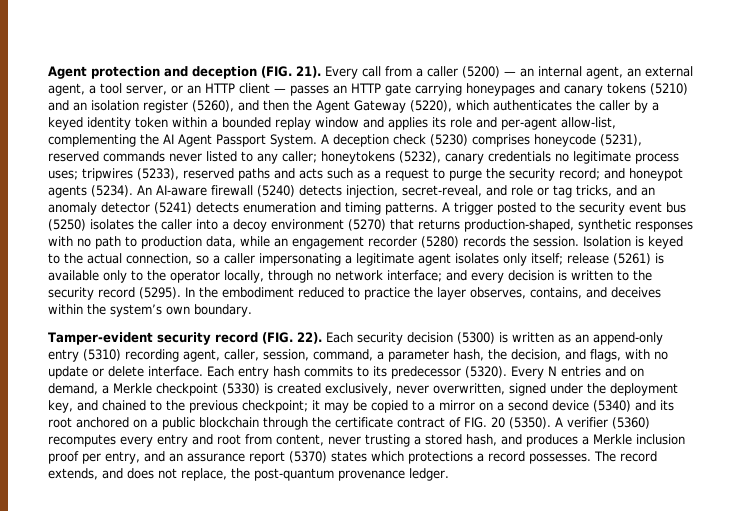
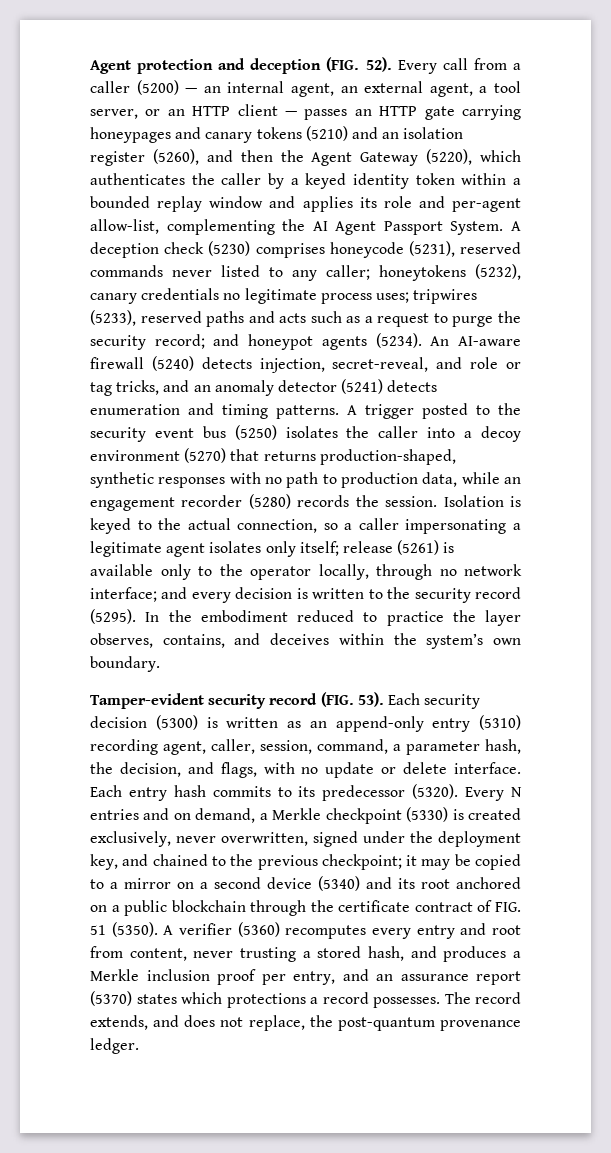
[296,66,321,78] 21). -> [365,57,392,72] 52).
[296,332,322,344] 22). -> [357,692,384,707] 53).
[491,417,505,428] 20 -> [90,925,106,935] 51

